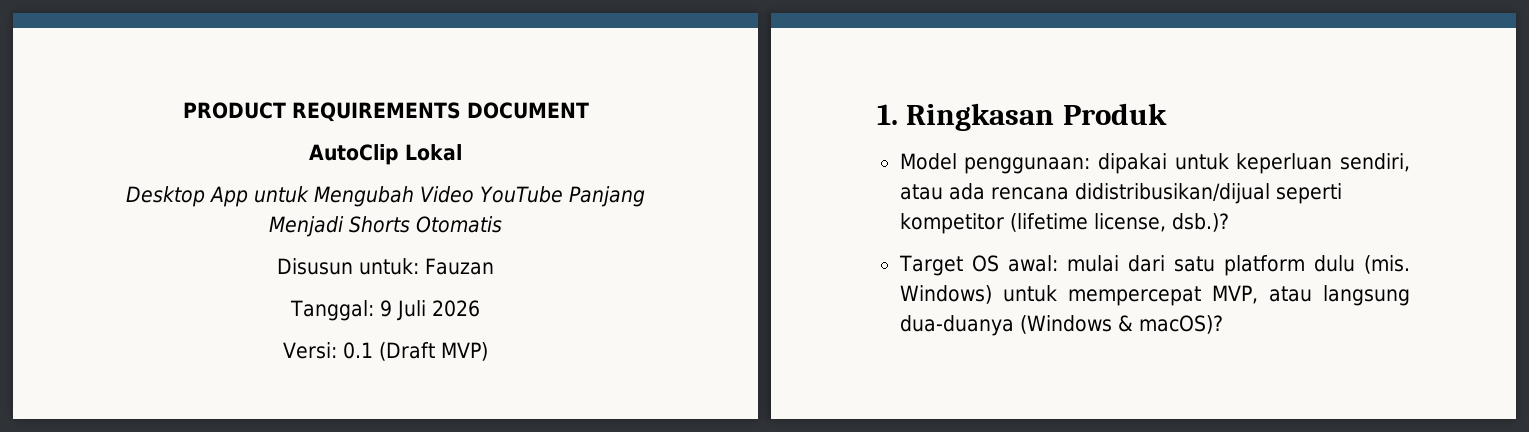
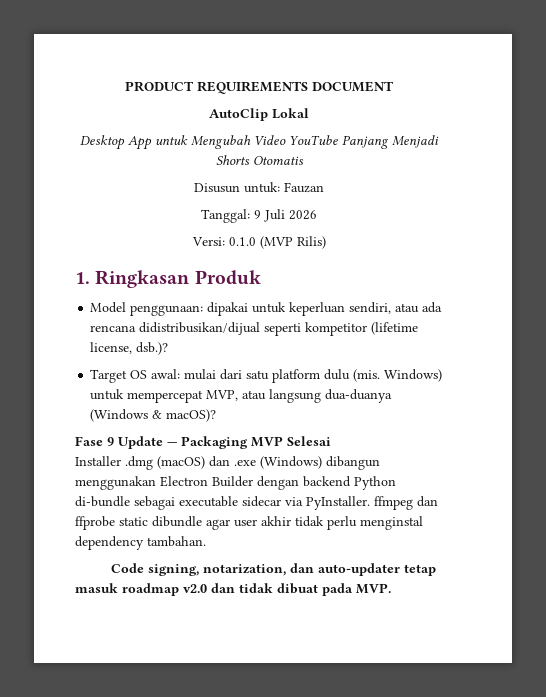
[342,342,488,361] 0.1 (Draft MVP) -> [228,236,326,249] 0.1.0 (MVP Rilis)
(1223, 324) none -> [75,436,331,449] [75,456,380,470] [75,476,396,490] [75,496,438,510] [75,516,423,530] [75,536,206,550] [111,563,437,576] [75,583,391,596] // Fase 9 Update — Packaging MVP Selesai // Installer .dmg (macOS) dan .exe (Windows) dibangun menggunakan Electron Builder dengan backend Python di-bundle sebagai executable sidecar via PyInstaller. ffmpeg dan ffprobe static dibundle agar user akhir tidak perlu menginstal dependency tambahan. // Code signing, notarization, dan auto-updater tetap masuk roadmap v2.0 dan tidak dibuat pada MVP.

